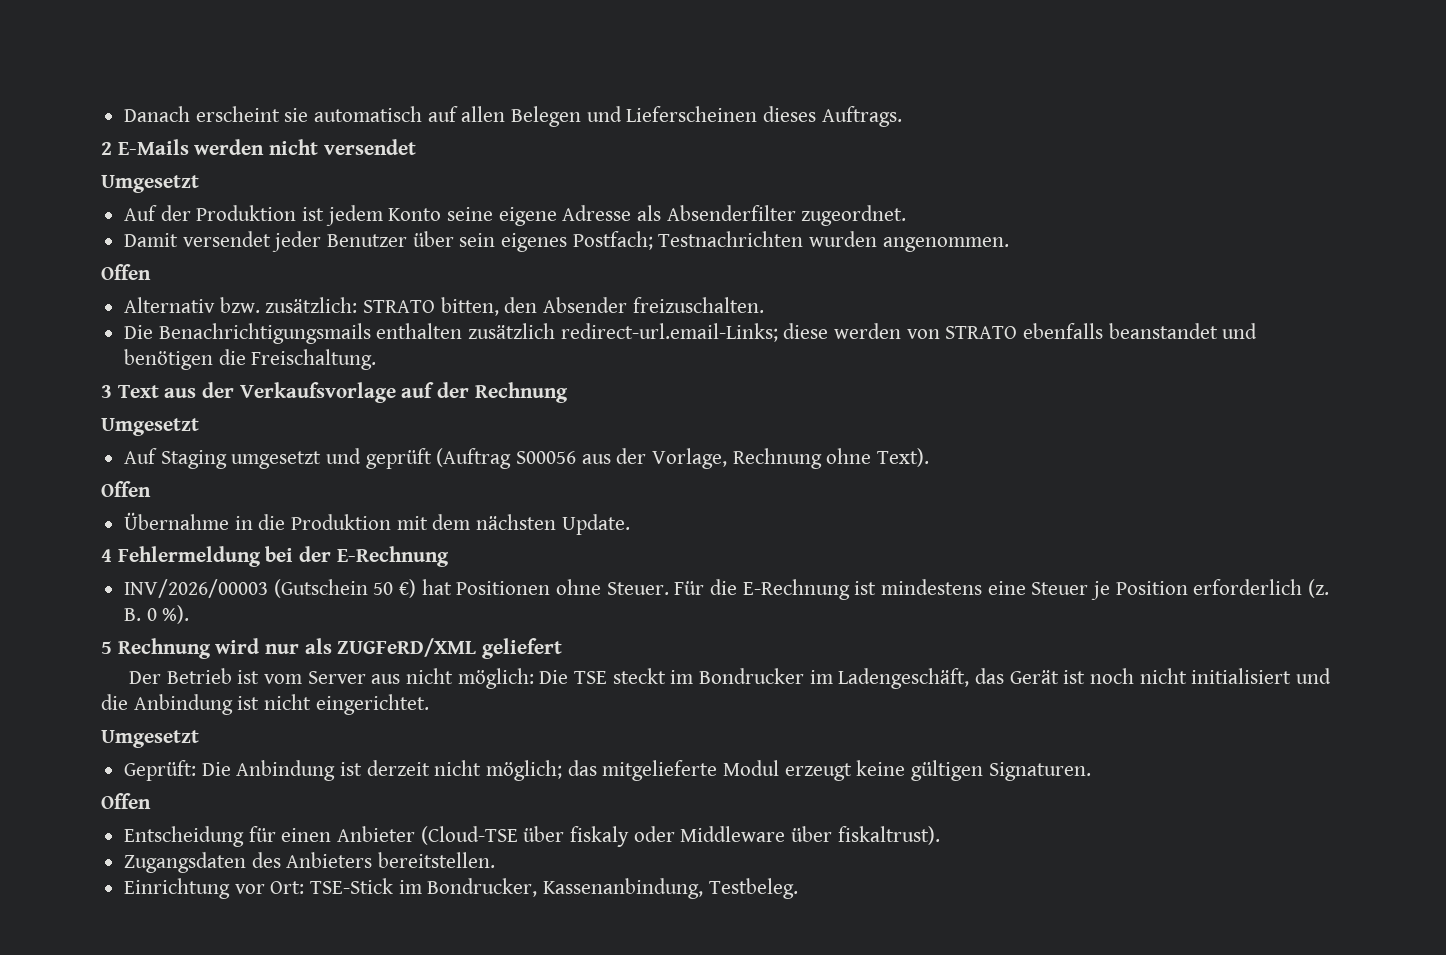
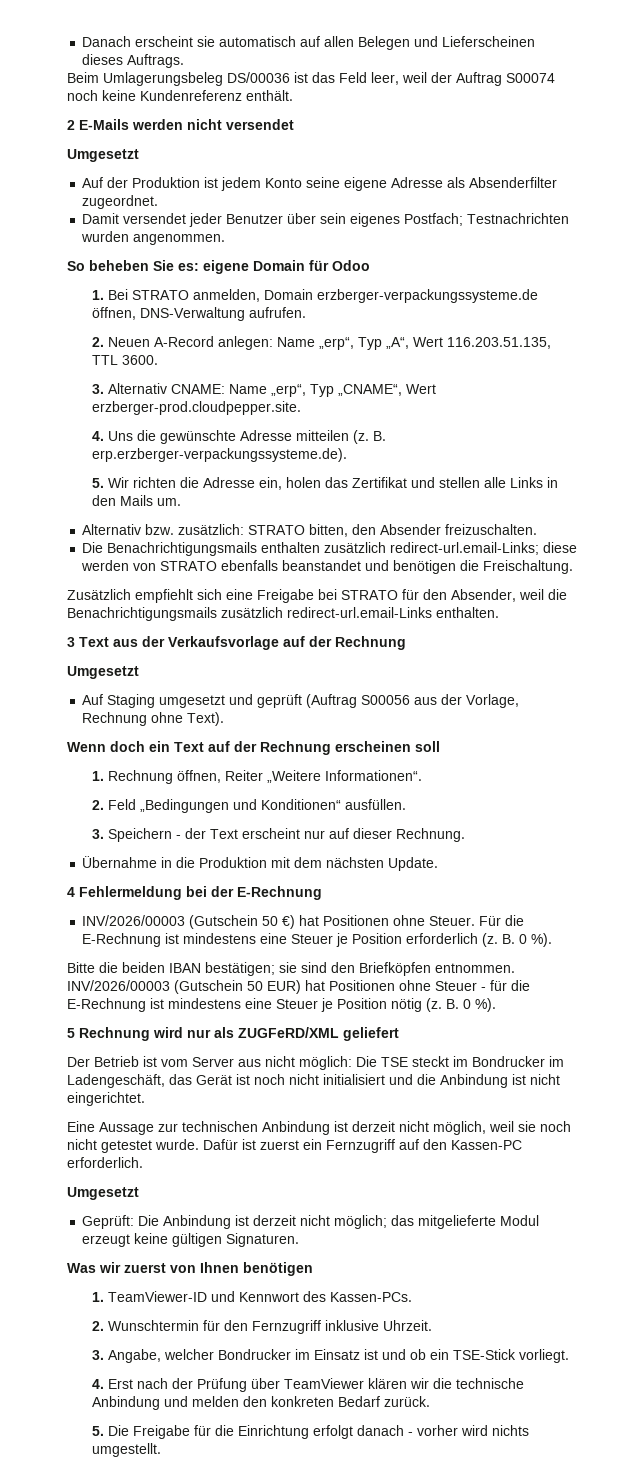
(902, 116) none -> [67,72,555,86] [67,90,293,101] // Beim Umlagerungsbeleg DS/00036 ist das Feld leer, weil der Auftrag S00074 noch keine Kundenreferenz enthält.
[101,264,151,280] Offen -> [67,260,370,274] [92,289,539,303] [92,307,307,321] [92,336,552,350] [92,355,159,365] [92,383,437,397] [92,401,302,415] [92,430,387,444] [92,448,348,462] [92,477,559,490] [92,495,182,506] So beheben Sie es: eigene Domain für Odoo // 1. Bei STRATO anmelden, Domain erzberger-verpackungssysteme.de öffnen, DNS-Verwaltung aufrufen. // 2. Neuen A-Record anlegen: Name „erp“, Typ „A“, Wert 116.203.51.135, TTL 3600. // 3. Alternativ CNAME: Name „erp“, Typ „CNAME“, Wert erzberger-prod.cloudpepper.site. // 4. Uns die gewünschte Adresse mitteilen (z. B. erp.erzberger-verpackungssysteme.de). // 5. Wir richten die Adresse ein, holen das Zertifikat und stellen alle Links in den Mails um.
(377, 359) none -> [67,589,567,603] [67,607,499,621] // Zusätzlich empfiehlt sich eine Freigabe bei STRATO für den Absender, weil die Benachrichtigungsmails zusätzlich redirect-url.email-Links enthalten.
[101,481,151,497] Offen -> [67,741,440,755] [92,770,423,784] [92,799,407,813] [92,828,466,842] Wenn doch ein Text auf der Rechnung erscheinen soll // 1. Rechnung öffnen, Reiter „Weitere Informationen“. // 2. Feld „Bedingungen und Konditionen“ ausfüllen. // 3. Speichern - der Text erscheint nur auf dieser Rechnung.
(190, 614) none -> [67,962,515,976] [67,980,530,994] [67,998,496,1012] // Bitte die beiden IBAN bestätigen; sie sind den Briefköpfen entnommen. INV/2026/00003 (Gutschein 50 EUR) hat Positionen ohne Steuer - für die E-Rechnung ist mindestens eine Steuer je Position nötig (z. B. 0 %).
(429, 704) none -> [67,1121,571,1135] [67,1139,522,1153] [67,1157,143,1168] // Eine Aussage zur technischen Anbindung ist derzeit nicht möglich, weil sie noch nicht getestet wurde. Dafür ist zuerst ein Fernzugriff auf den Kassen-PC erforderlich.
[101,793,151,809] [124,826,940,847] [124,852,496,873] [124,878,798,899] Offen // Entscheidung für einen Anbieter (Cloud-TSE über fiskaly oder Middleware über fiskaltrust). // Zugangsdaten des Anbieters bereitstellen. // Einrichtung vor Ort: TSE-Stick im Bondrucker, Kassenanbindung, Testbeleg. -> [67,1262,313,1276] [92,1291,413,1302] [92,1320,433,1334] [92,1349,570,1363] [92,1378,525,1392] [92,1396,431,1410] [92,1425,530,1439] [92,1443,162,1457] Was wir zuerst von Ihnen benötigen // 1. TeamViewer-ID und Kennwort des Kassen-PCs. // 2. Wunschtermin für den Fernzugriff inklusive Uhrzeit. // 3. Angabe, welcher Bondrucker im Einsatz ist und ob ein TSE-Stick vorliegt. // 4. Erst nach der Prüfung über TeamViewer klären wir die technische Anbindung und melden den konkreten Bedarf zurück. // 5. Die Freigabe für die Einrichtung erfolgt danach - vorher wird nichts umgestellt.

